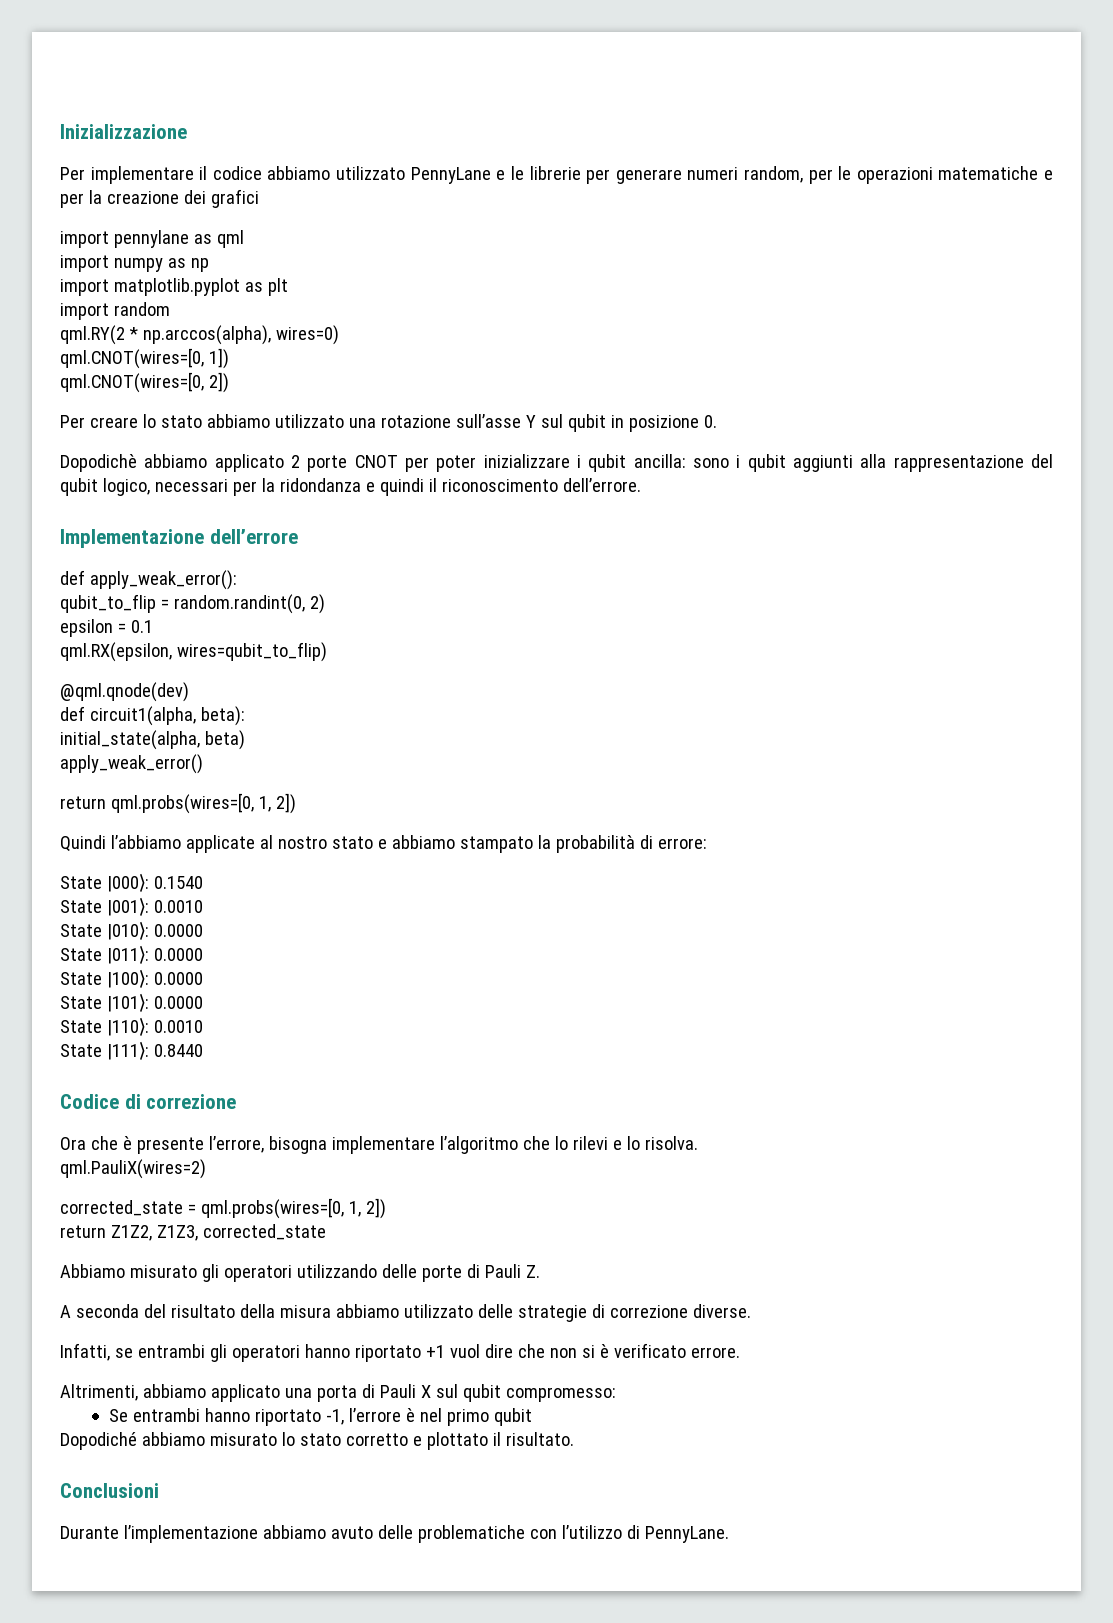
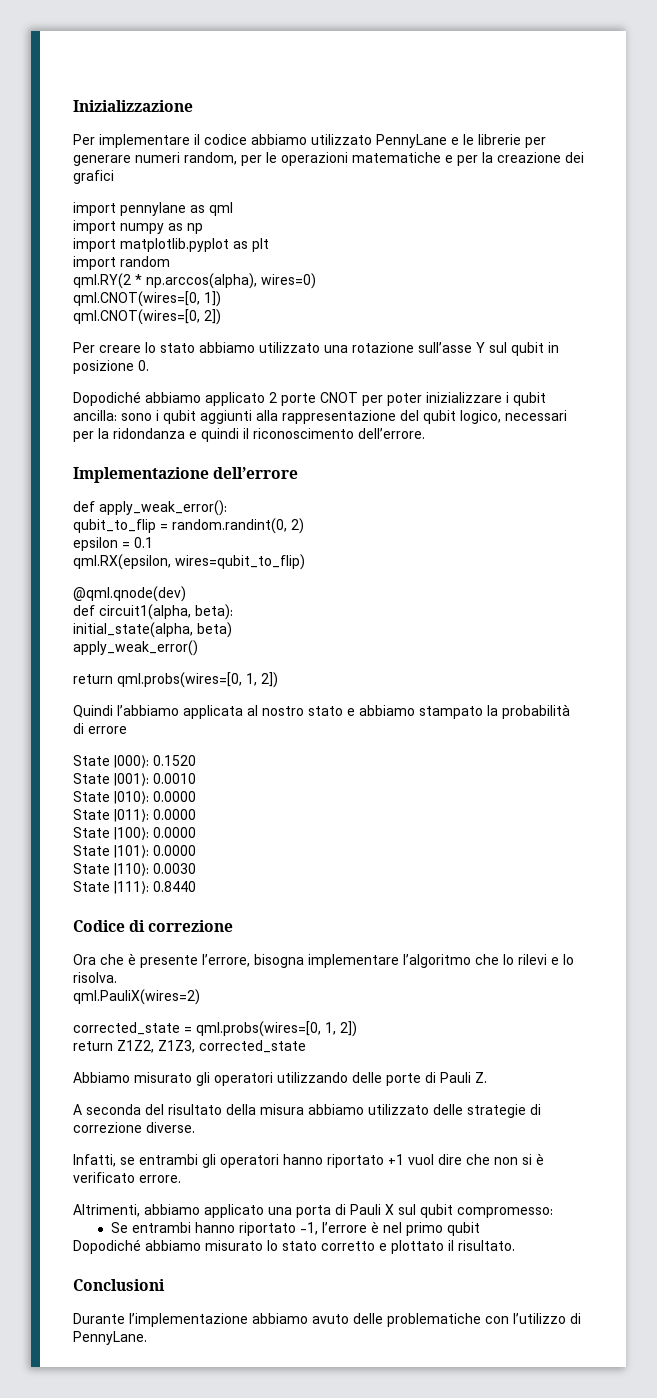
[60,454,137,472] Dopodichè -> [73,391,141,406] Dopodiché
[185,835,255,853] applicate -> [183,705,243,719] applicata
[657,838,707,849] errore: -> [88,726,127,734] errore
[153,876,203,889] 0.1540 -> [153,755,196,766] 0.1520
[153,1020,203,1033] 0.0010 -> [153,863,196,874] 0.0030

